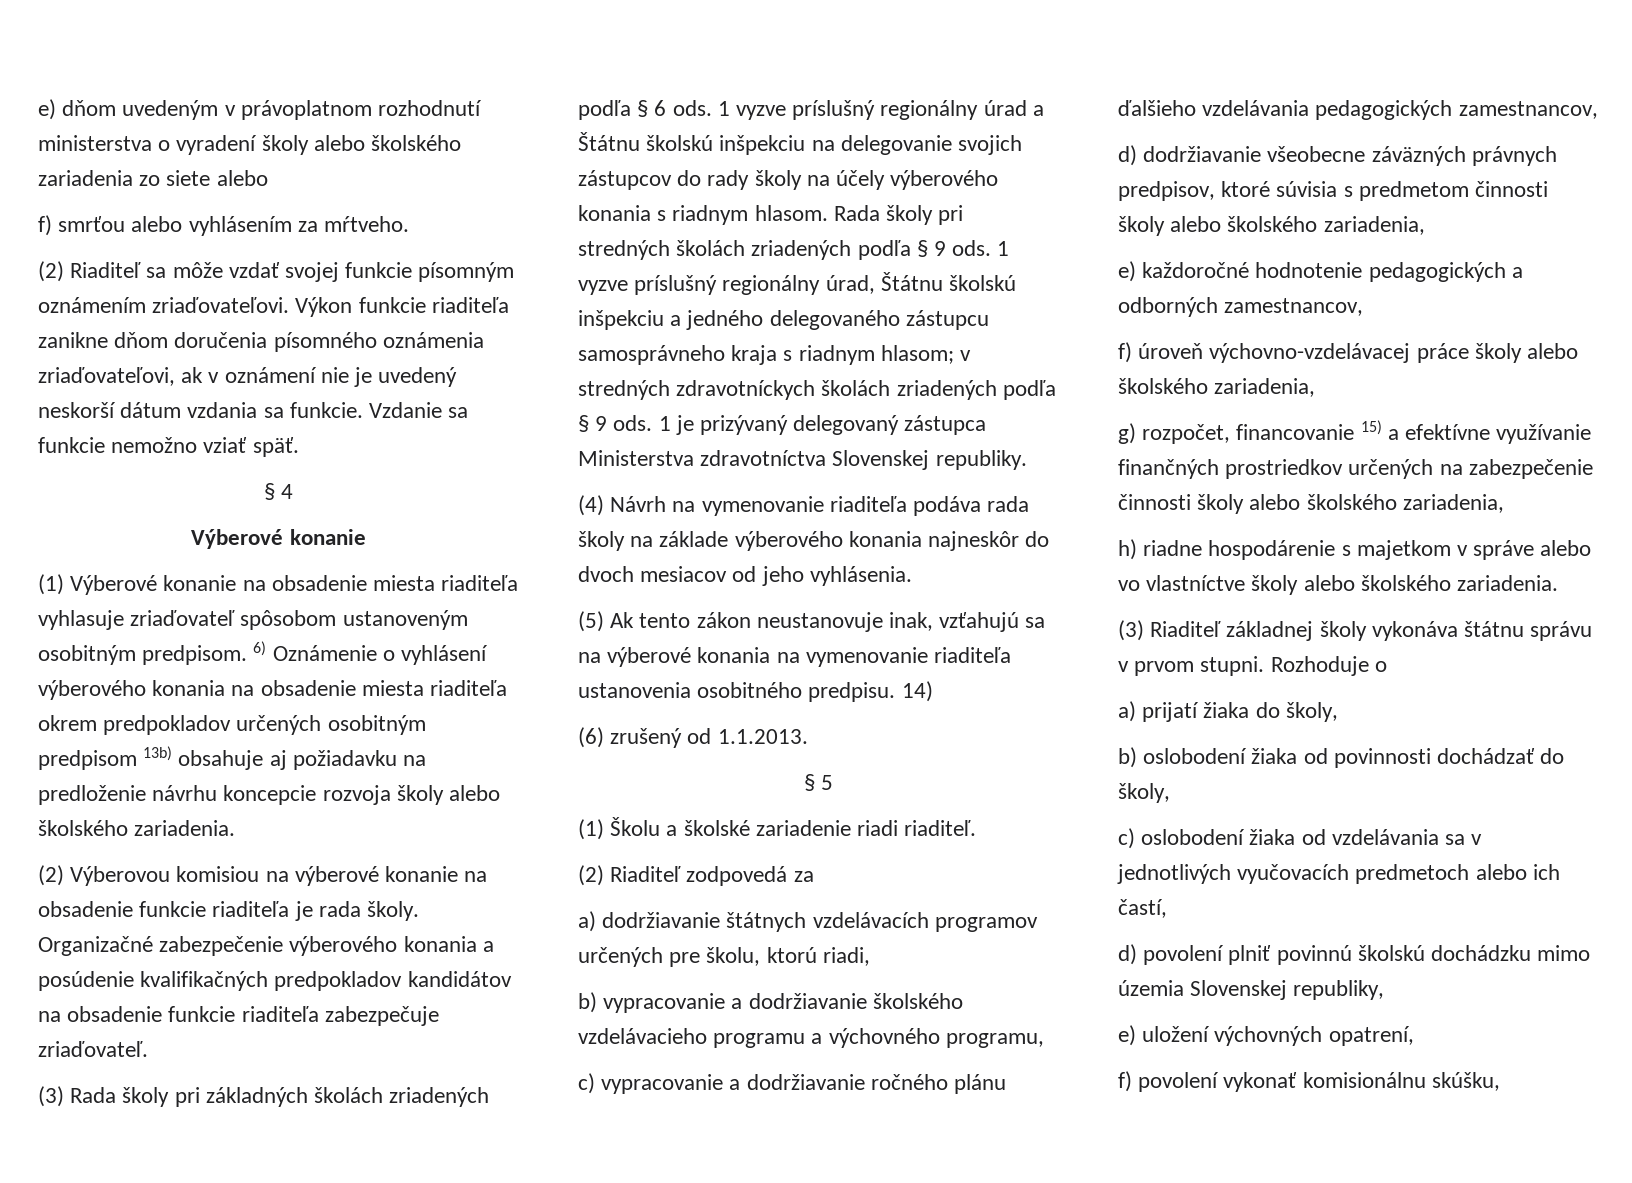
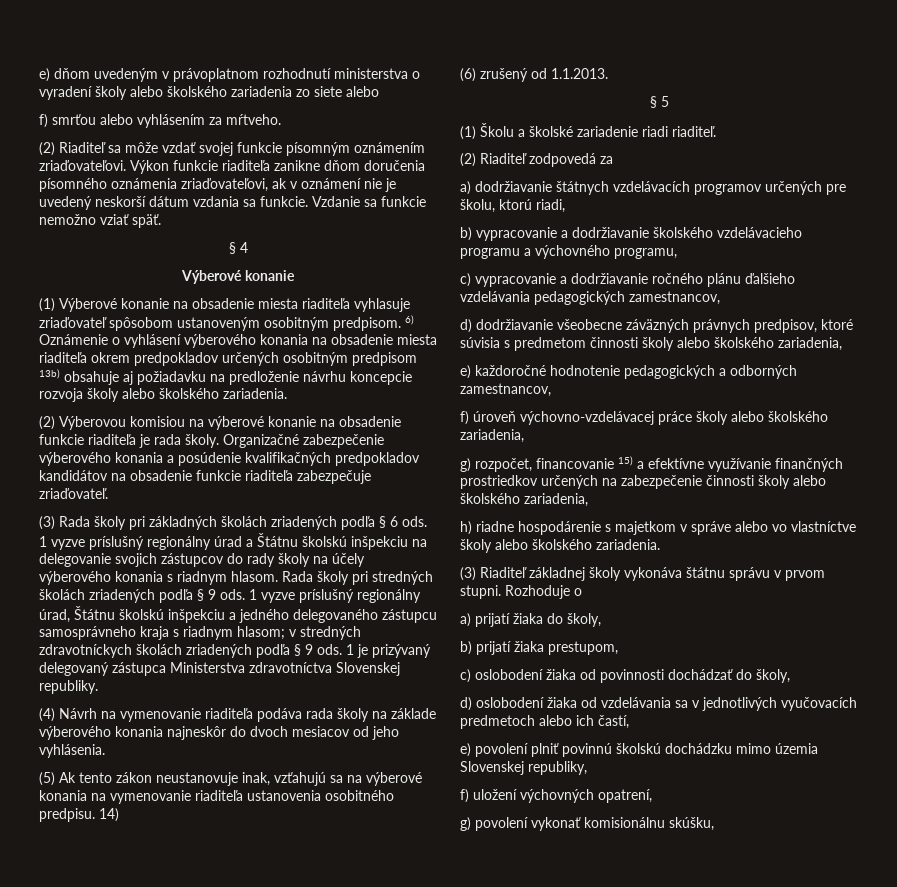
(1137, 757) none -> [476,641,618,655] [460,669,471,683] prijatí žiaka prestupom, // c)
[1118,828,1135,849] c) -> [460,697,472,711] d)
[1118,944,1137,965] d) -> [460,743,471,757] e)
[1118,1025,1136,1046] e) -> [460,789,469,803] f)
[1118,1071,1132,1092] f) -> [460,817,471,831] g)

